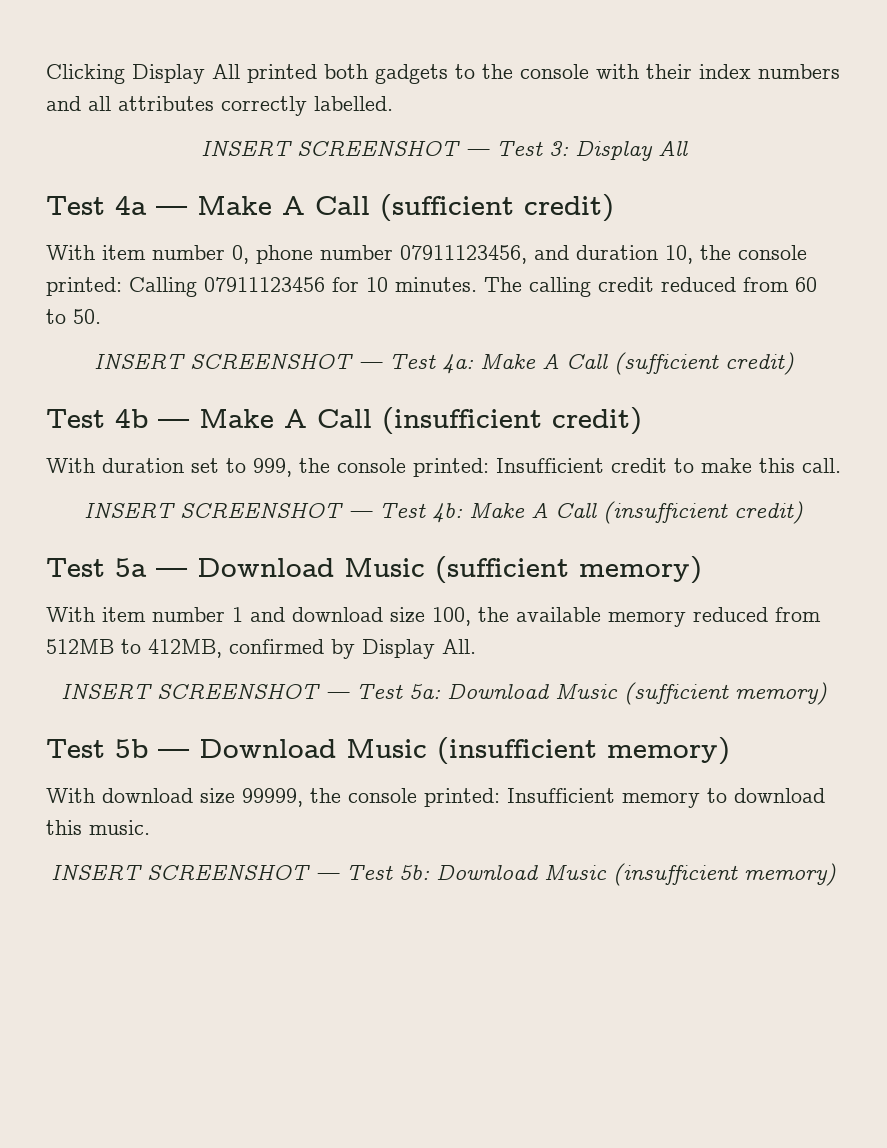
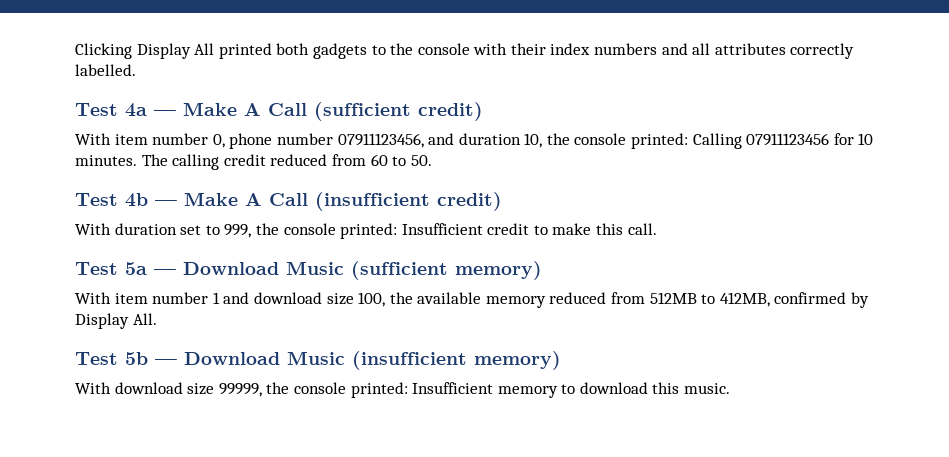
[200,140,688,161] // INSERT SCREENSHOT — Test 3: Display All -> (136, 70) none
[93,352,794,375] // INSERT SCREENSHOT — Test 4a: Make A Call (sufficient credit) -> (432, 160) none
[84,501,803,524] // INSERT SCREENSHOT — Test 4b: Make A Call (insufficient credit) -> (657, 229) none
[60,682,827,705] // INSERT SCREENSHOT — Test 5a: Download Music (sufficient memory) -> (157, 319) none
[51,863,836,886] // INSERT SCREENSHOT — Test 5b: Download Music (insufficient memory) -> (731, 388) none

